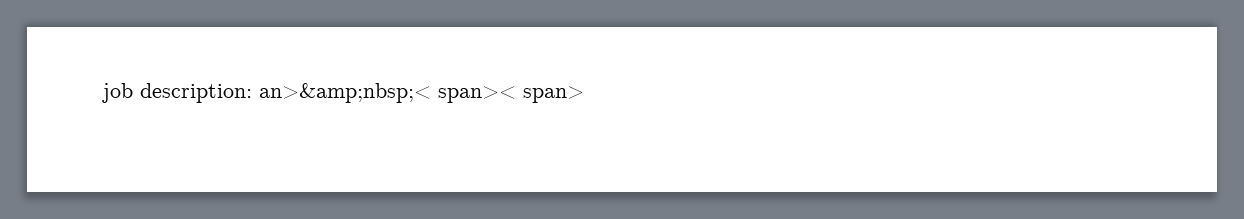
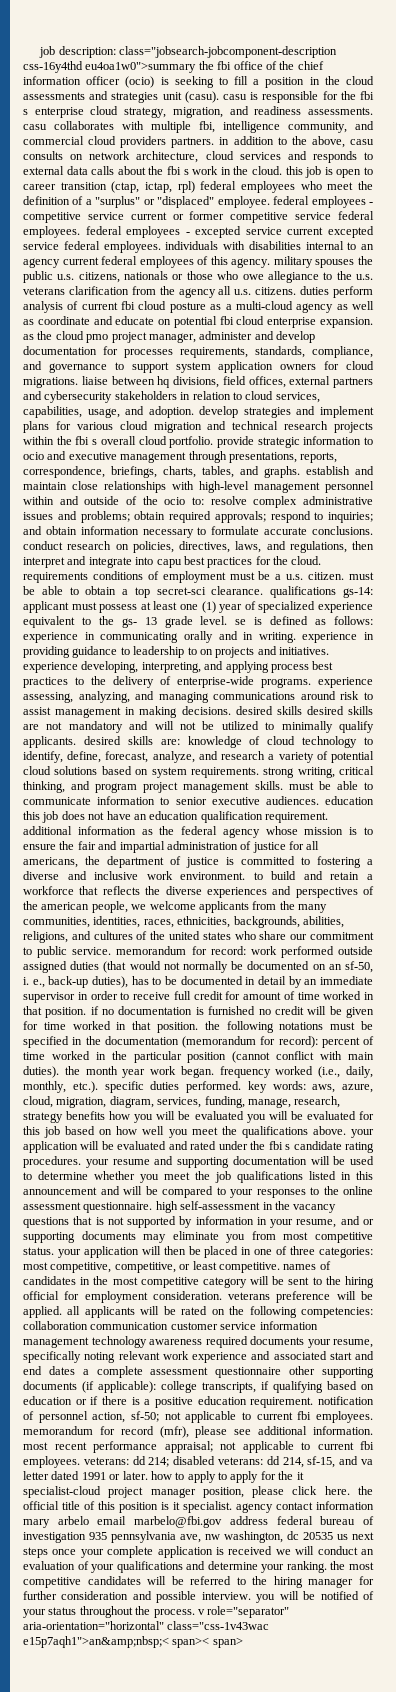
[259,83,431,103] an>&amp;nbsp;< -> [119,46,338,58] [23,61,324,73] [23,76,375,88] [23,91,374,103] [23,106,374,118] [23,121,374,133] [23,136,374,148] [23,151,373,163] [23,166,374,178] [23,181,374,193] [23,196,374,208] [23,211,374,223] [23,226,374,238] [23,241,374,253] [23,256,373,268] [23,271,374,283] [23,286,373,298] [23,301,375,313] [23,316,373,328] [23,331,315,343] [23,346,373,358] [23,361,374,373] [23,376,373,388] [23,391,320,403] [23,406,374,418] [23,421,373,433] [23,436,373,448] [23,451,338,463] [23,466,374,478] [23,481,374,493] [23,496,373,508] [23,511,373,523] [23,526,373,538] [23,541,374,553] [23,556,322,568] [23,571,375,583] [23,586,373,598] [23,601,373,613] [23,616,373,628] [23,631,374,643] [23,646,329,658] [23,661,334,673] [23,676,373,688] [23,691,373,703] [23,706,373,718] [23,721,374,733] [23,736,373,748] [23,751,375,763] [23,766,374,778] [23,781,373,793] [23,796,374,805] [23,811,328,823] [23,826,373,838] [23,841,320,853] [23,856,373,868] [23,871,373,880] [23,886,374,898] [23,901,327,913] [23,916,344,928] [23,931,375,943] [23,946,373,958] [23,961,373,973] [23,976,374,988] [23,991,374,1003] [23,1006,375,1018] [23,1021,374,1033] [23,1036,374,1048] [23,1051,374,1063] [23,1066,373,1078] [23,1081,373,1093] [23,1096,341,1108] [23,1111,374,1123] [23,1126,374,1138] [23,1141,375,1153] [23,1156,374,1168] [23,1171,373,1183] [23,1186,373,1198] [23,1201,337,1213] [23,1216,374,1228] [23,1231,373,1243] [23,1246,373,1258] [23,1261,331,1273] [23,1276,375,1288] [23,1291,373,1303] [23,1306,374,1318] [23,1321,318,1330] [23,1336,373,1348] [23,1351,374,1363] [23,1366,374,1378] [23,1381,374,1393] [23,1396,374,1408] [23,1411,373,1423] [23,1426,373,1438] [23,1441,374,1453] [23,1456,374,1468] [23,1471,304,1483] [23,1486,373,1498] [23,1501,374,1513] [23,1516,375,1528] [23,1531,374,1543] [23,1546,374,1558] [23,1561,374,1573] [23,1576,374,1588] [23,1591,375,1603] [23,1606,290,1618] [23,1621,270,1630] [23,1636,169,1648] class="jobsearch-jobcomponent-description css-16y4thd eu4oa1w0">summary the fbi office of the chief information officer (ocio) is seeking to fill a position in the cloud assessments and strategies unit (casu). casu is responsible for the fbi s enterprise cloud strategy, migration, and readiness assessments. casu collaborates with multiple fbi, intelligence community, and commercial cloud providers partners. in addition to the above, casu consults on network architecture, cloud services and responds to external data calls about the fbi s work in the cloud. this job is open to career transition (ctap, ictap, rpl) federal employees who meet the definition of a "surplus" or "displaced" employee. federal employees - competitive service current or former competitive service federal employees. federal employees - excepted service current excepted service federal employees. individuals with disabilities internal to an agency current federal employees of this agency. military spouses the public u.s. citizens, nationals or those who owe allegiance to the u.s. veterans clarification from the agency all u.s. citizens. duties perform analysis of current fbi cloud posture as a multi-cloud agency as well as coordinate and educate on potential fbi cloud enterprise expansion. as the cloud pmo project manager, administer and develop documentation for processes requirements, standards, compliance, and governance to support system application owners for cloud migrations. liaise between hq divisions, field offices, external partners and cybersecurity stakeholders in relation to cloud services, capabilities, usage, and adoption. develop strategies and implement plans for various cloud migration and technical research projects within the fbi s overall cloud portfolio. provide strategic information to ocio and executive management through presentations, reports, correspondence, briefings, charts, tables, and graphs. establish and maintain close relationships with high-level management personnel within and outside of the ocio to: resolve complex administrative issues and problems; obtain required approvals; respond to inquiries; and obtain information necessary to formulate accurate conclusions. conduct research on policies, directives, laws, and regulations, then interpret and integrate into capu best practices for the cloud. requirements conditions of employment must be a u.s. citizen. must be able to obtain a top secret-sci clearance. qualifications gs-14: applicant must possess at least one (1) year of specialized experience equivalent to the gs- 13 grade level. se is defined as follows: experience in communicating orally and in writing. experience in providing guidance to leadership to on projects and initiatives. experience developing, interpreting, and applying process best practices to the delivery of enterprise-wide programs. experience assessing, analyzing, and managing communications around risk to assist management in making decisions. desired skills desired skills are not mandatory and will not be utilized to minimally qualify applicants. desired skills are: knowledge of cloud technology to identify, define, forecast, analyze, and research a variety of potential cloud solutions based on system requirements. strong writing, critical thinking, and program project management skills. must be able to communicate information to senior executive audiences. education this job does not have an education qualification requirement. additional information as the federal agency whose mission is to ensure the fair and impartial administration of justice for all americans, the department of justice is committed to fostering a diverse and inclusive work environment. to build and retain a workforce that reflects the diverse experiences and perspectives of the american people, we welcome applicants from the many communities, identities, races, ethnicities, backgrounds, abilities, religions, and cultures of the united states who share our commitment to public service. memorandum for record: work performed outside assigned duties (that would not normally be documented on an sf-50, i. e., back-up duties), has to be documented in detail by an immediate supervisor in order to receive full credit for amount of time worked in that position. if no documentation is furnished no credit will be given for time worked in that position. the following notations must be specified in the documentation (memorandum for record): percent of time worked in the particular position (cannot conflict with main duties). the month year work began. frequency worked (i.e., daily, monthly, etc.). specific duties performed. key words: aws, azure, cloud, migration, diagram, services, funding, manage, research, strategy benefits how you will be evaluated you will be evaluated for this job based on how well you meet the qualifications above. your application will be evaluated and rated under the fbi s candidate rating procedures. your resume and supporting documentation will be used to determine whether you meet the job qualifications listed in this announcement and will be compared to your responses to the online assessment questionnaire. high self-assessment in the vacancy questions that is not supported by information in your resume, and or supporting documents may eliminate you from most competitive status. your application will then be placed in one of three categories: most competitive, competitive, or least competitive. names of candidates in the most competitive category will be sent to the hiring official for employment consideration. veterans preference will be applied. all applicants will be rated on the following competencies: collaboration communication customer service information management technology awareness required documents your resume, specifically noting relevant work experience and associated start and end dates a complete assessment questionnaire other supporting documents (if applicable): college transcripts, if qualifying based on education or if there is a positive education requirement. notification of personnel action, sf-50; not applicable to current fbi employees. memorandum for record (mfr), please see additional information. most recent performance appraisal; not applicable to current fbi employees. veterans: dd 214; disabled veterans: dd 214, sf-15, and va letter dated 1991 or later. how to apply to apply for the it specialist-cloud project manager position, please click here. the official title of this position is it specialist. agency contact information mary arbelo email marbelo@fbi.gov address federal bureau of investigation 935 pennsylvania ave, nw washington, dc 20535 us next steps once your complete application is received we will conduct an evaluation of your qualifications and determine your ranking. the most competitive candidates will be referred to the hiring manager for further consideration and possible interview. you will be notified of your status throughout the process. v role="separator" aria-orientation="horizontal" class="css-1v43wac e15p7aqh1">an&amp;nbsp;<

